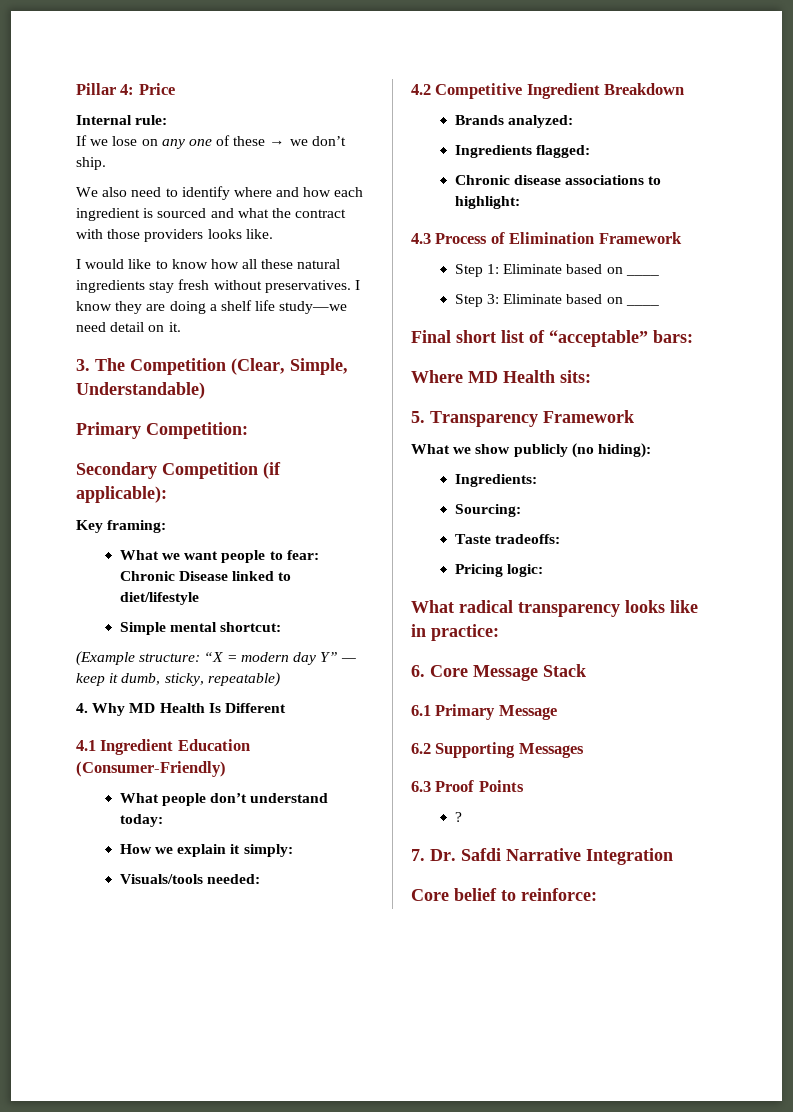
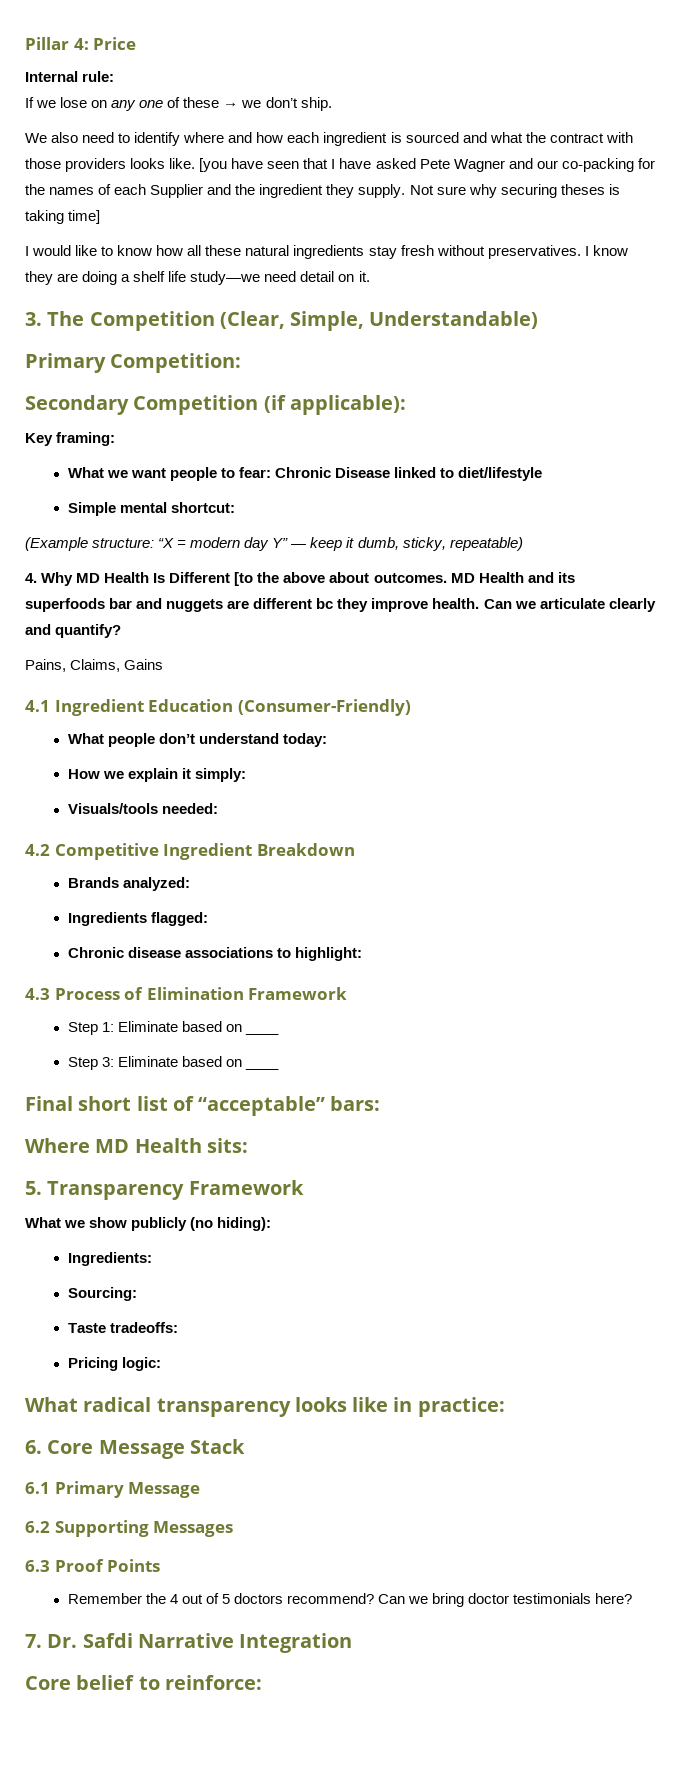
(273, 234) none -> [199,158,655,172] [25,184,620,198] [25,210,101,224] [you have seen that I have asked Pete Wagner and our co-packing for the names of each Supplier and the ingredient they supply. Not sure why securing theses is taking time]
(286, 708) none -> [234,572,575,586] [25,598,656,612] [25,624,122,638] [25,659,164,672] [to the above about outcomes. MD Health and its superfoods bar and nuggets are different bc they improve health. Can we articulate clearly and quantify? // Pains, Claims, Gains
[454,812,462,822] ? -> [67,1593,633,1607] Remember the 4 out of 5 doctors recommend? Can we bring doctor testimonials here?

